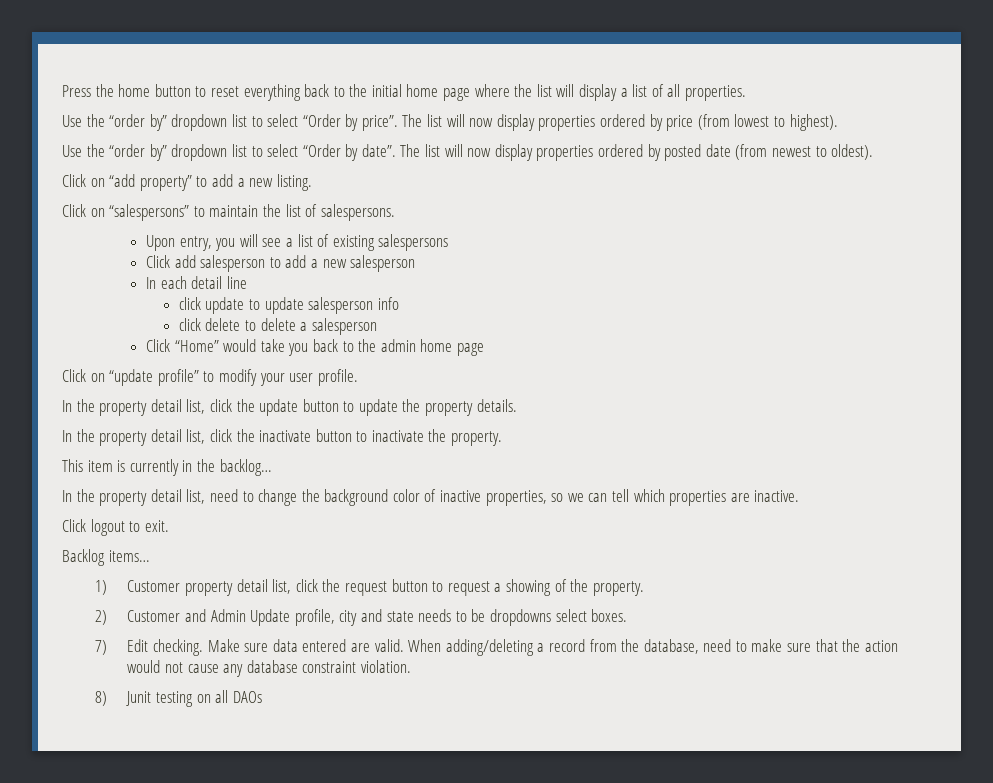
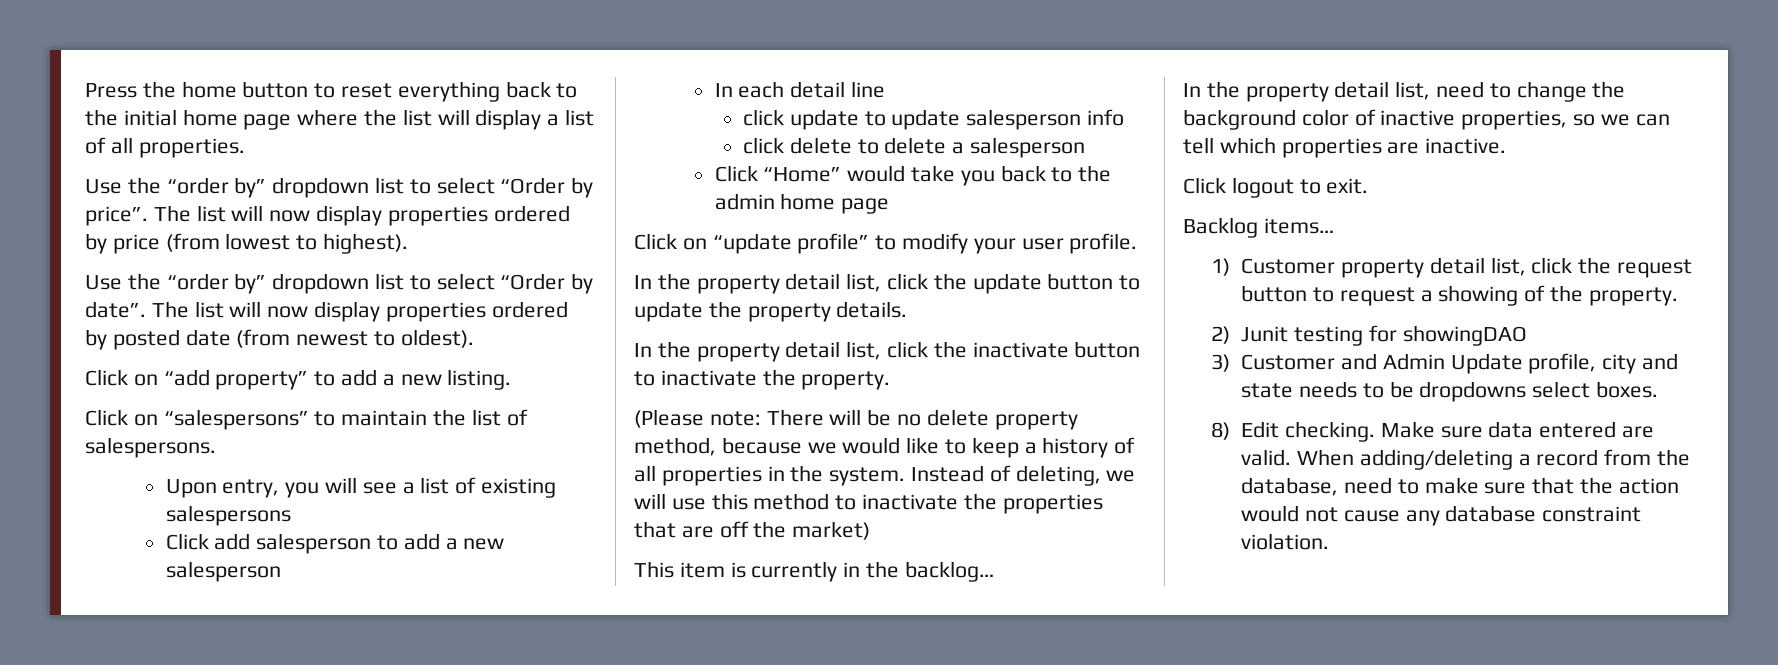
(503, 438) none -> [634,409,1078,430] [634,437,1136,458] [634,465,1136,486] [634,493,1103,514] [634,521,871,540] // (Please note: There will be no delete property method, because we would like to keep a history of all properties in the system. Instead of deleting, we will use this method to inactivate the properties that are off the market)
(107, 617) none -> [1241,325,1527,346] [1211,354,1231,372] Junit testing for showingDAO // 3)
[94,640,107,655] 7) -> [1211,422,1231,440] 8)
[94,690,262,707] // 8) Junit testing on all DAOs -> (1330, 541) none

